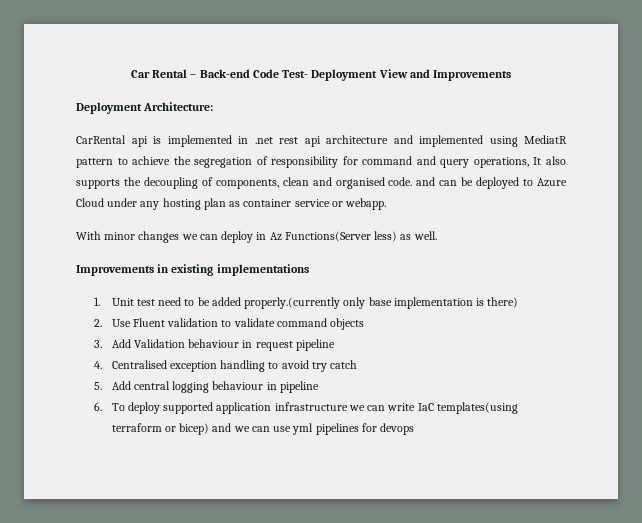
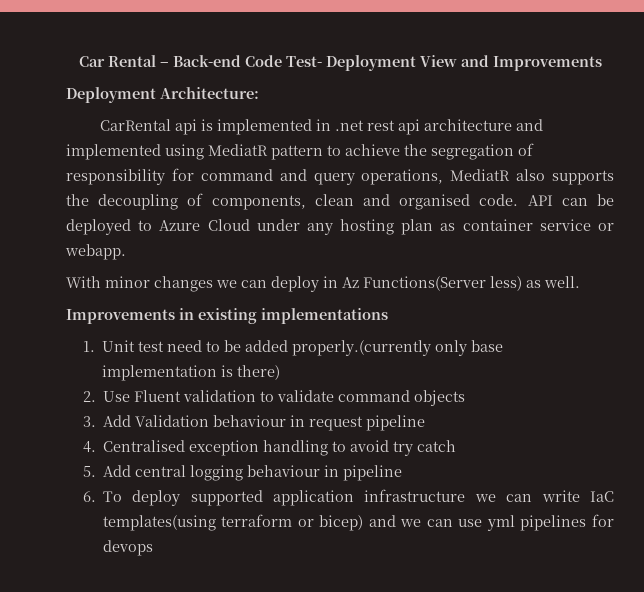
[533,157,542,165] It -> [450,169,511,181] MediatR
[416,177,436,186] and -> [527,195,553,206] API

